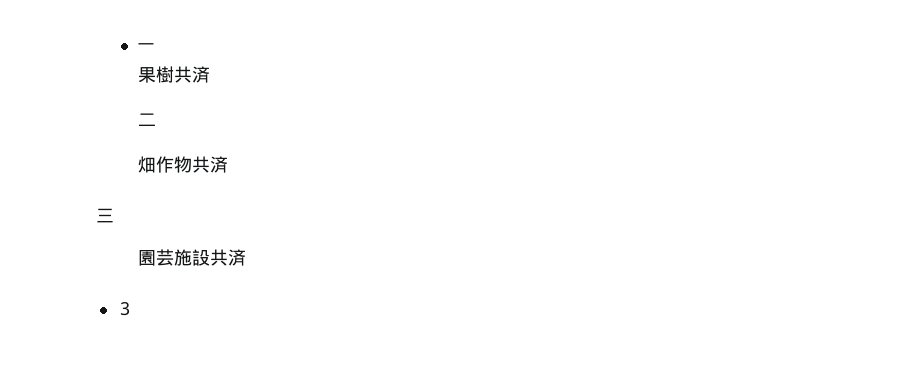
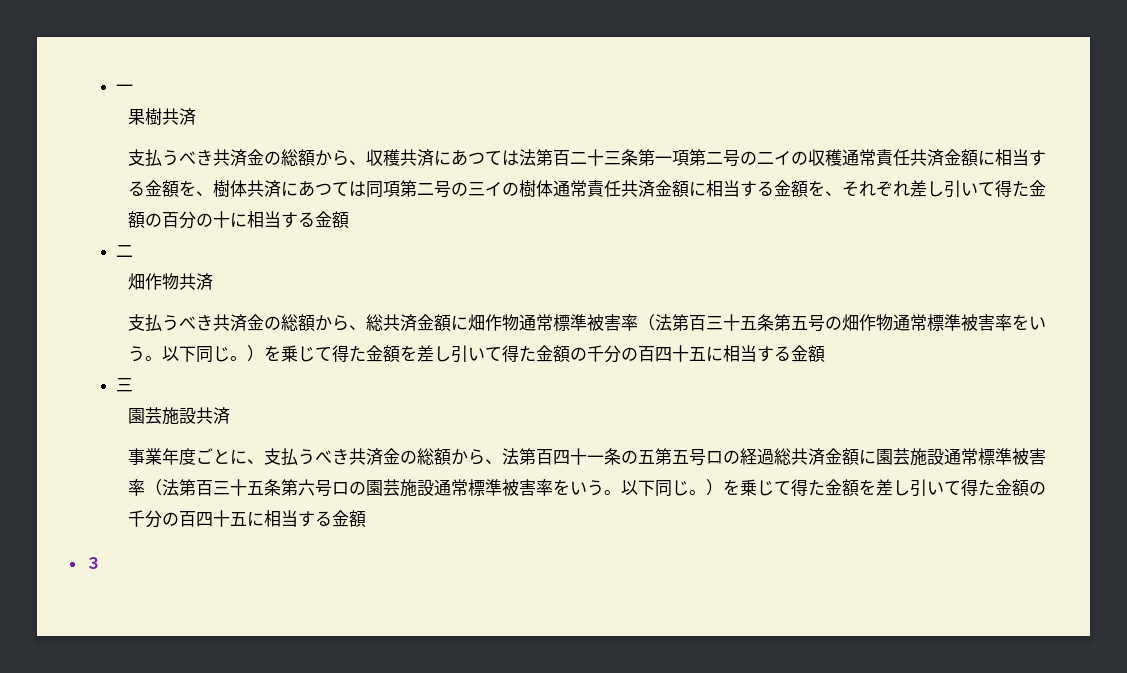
[138,113,157,126] [138,156,229,173] [96,208,114,223] [138,249,247,266] 二 // 畑作物共済 // 三 // 園芸施設共済 -> [128,149,1047,167] [128,180,1047,198] [128,211,350,229] [116,245,134,257] [128,273,214,290] [128,314,1047,332] [128,345,826,363] [116,378,134,392] [128,407,231,425] [128,448,1047,466] [128,479,1047,497] [128,510,367,528] 支払うべき共済金の総額から、収穫共済にあつては法第百二十三条第一項第二号の二イの収穫通常責任共済金額に相当する金額を、樹体共済にあつては同項第二号の三イの樹体通常責任共済金額に相当する金額を、それぞれ差し引いて得た金額の百分の十に相当する金額 // 二 // 畑作物共済 // 支払うべき共済金の総額から、総共済金額に畑作物通常標準被害率（法第百三十五条第五号の畑作物通常標準被害率をいう。以下同じ。）を乗じて得た金額を差し引いて得た金額の千分の百四十五に相当する金額 // 三 // 園芸施設共済 // 事業年度ごとに、支払うべき共済金の総額から、法第百四十一条の五第五号ロの経過総共済金額に園芸施設通常標準被害率（法第百三十五条第六号ロの園芸施設通常標準被害率をいう。以下同じ。）を乗じて得た金額を差し引いて得た金額の千分の百四十五に相当する金額

